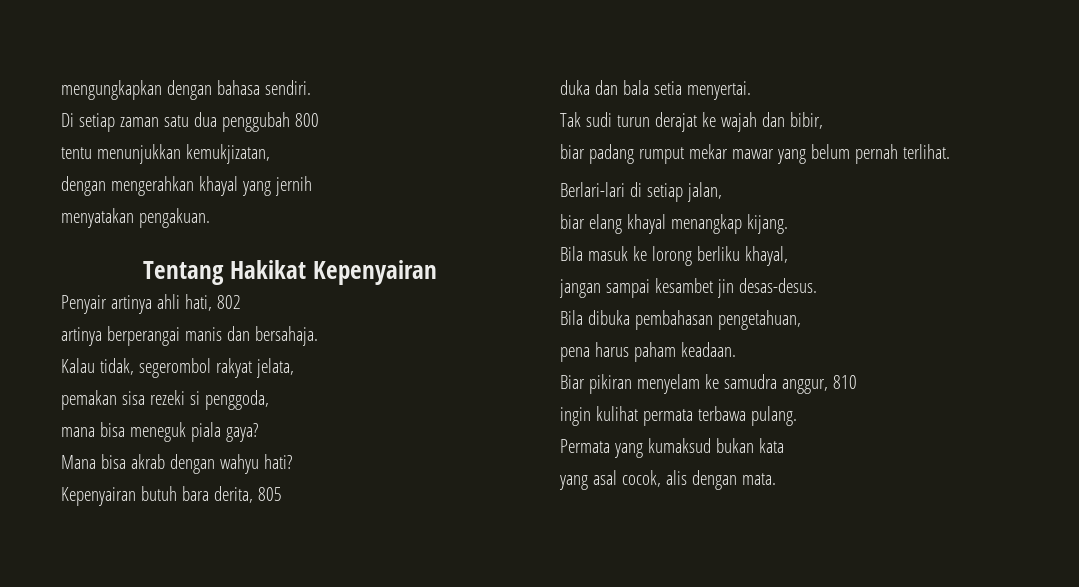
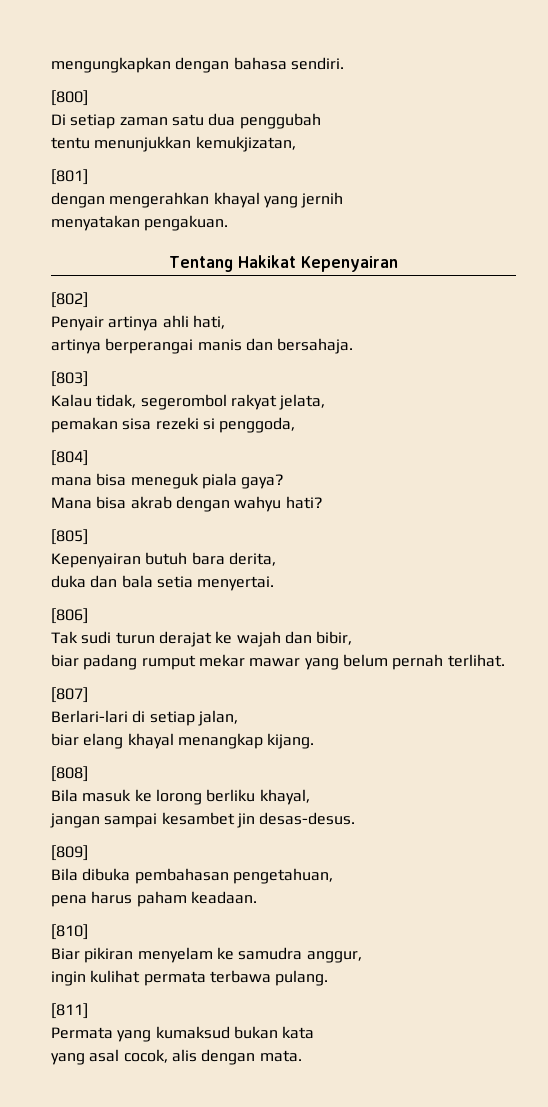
(311, 87) none -> [51,90,88,106] // [800]
[294,113,319,127] 800 -> (321, 121) none
(270, 154) none -> [51,169,88,185] // [801]
(437, 272) none -> [51,292,88,308] // [802]
[216,295,241,309] 802 -> (225, 322) none
(318, 336) none -> [51,371,88,387] // [803]
(269, 400) none -> [51,450,88,466] // [804]
(292, 461) none -> [51,529,88,545] // [805]
[257,487,282,501] 805 -> (276, 559) none
(751, 90) none -> [51,608,88,624] // [806]
(950, 151) none -> [51,687,88,703] // [807]
(788, 224) none -> [51,766,88,782] // [808]
(817, 285) none -> [51,845,88,861] // [809]
(736, 349) none -> [51,924,88,940] // [810]
[832,375,857,389] 810 -> (362, 957) none
(797, 416) none -> [51,1003,88,1019] // [811]

